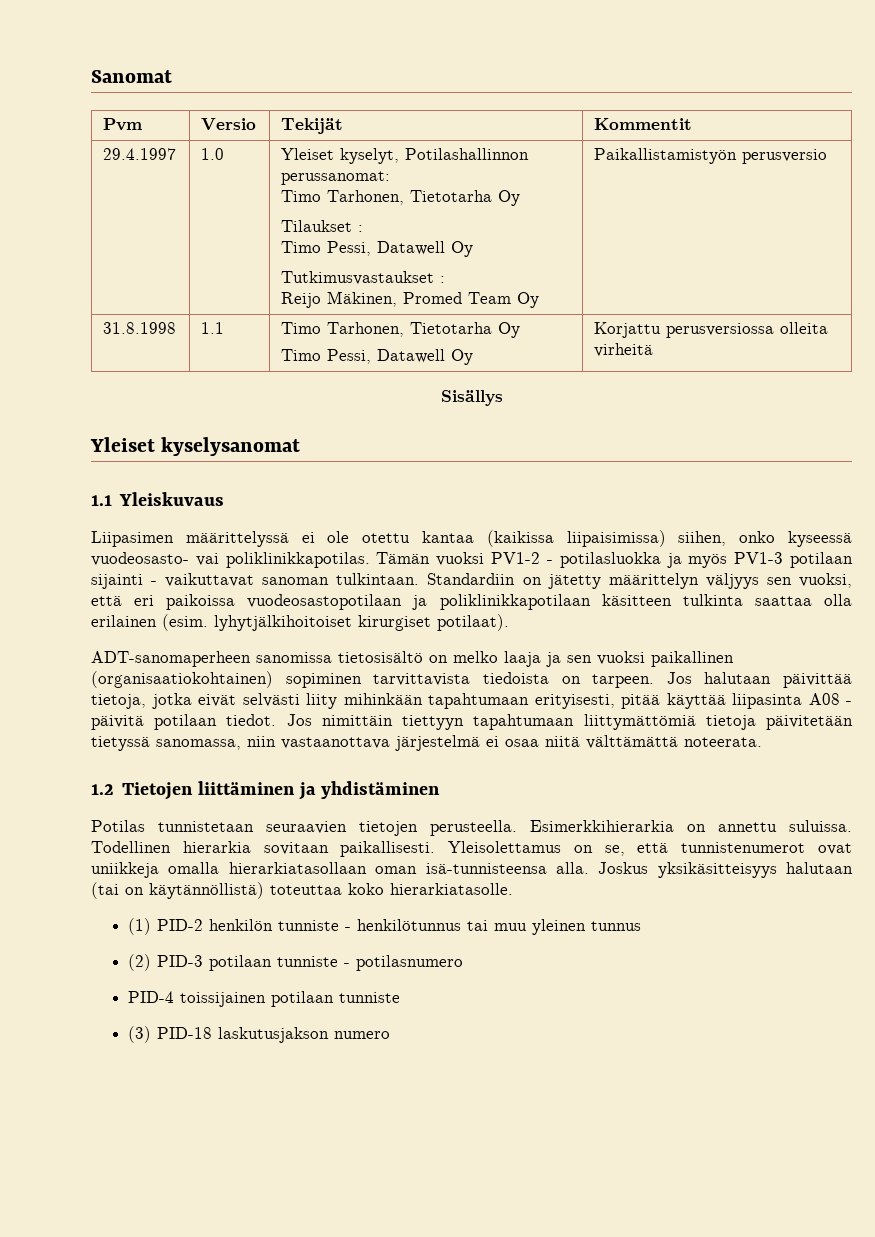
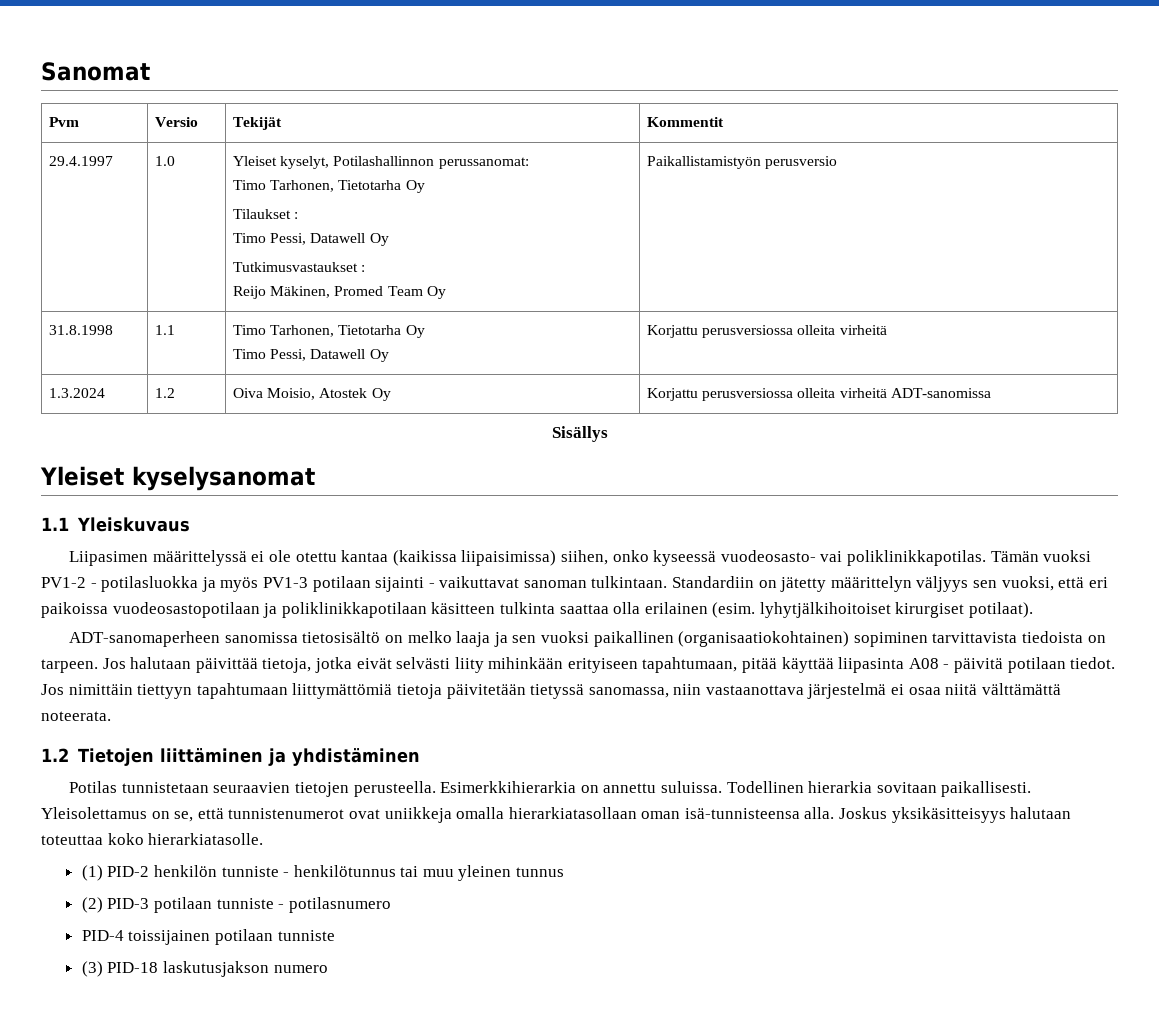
(654, 350) none -> [49,388,106,398] [155,388,176,398] [233,388,391,401] [647,388,991,401] // 1.3.2024 | 1.2 | Oiva Moisio, Atostek Oy | Korjattu perusversiossa olleita virheitä ADT-sanomissa
[428,693,615,709] tapahtumaan erityisesti, -> [567,657,738,673] erityiseen tapahtumaan,
[91,882,264,899] (tai on käytännöllistä) -> (1072, 813) none

